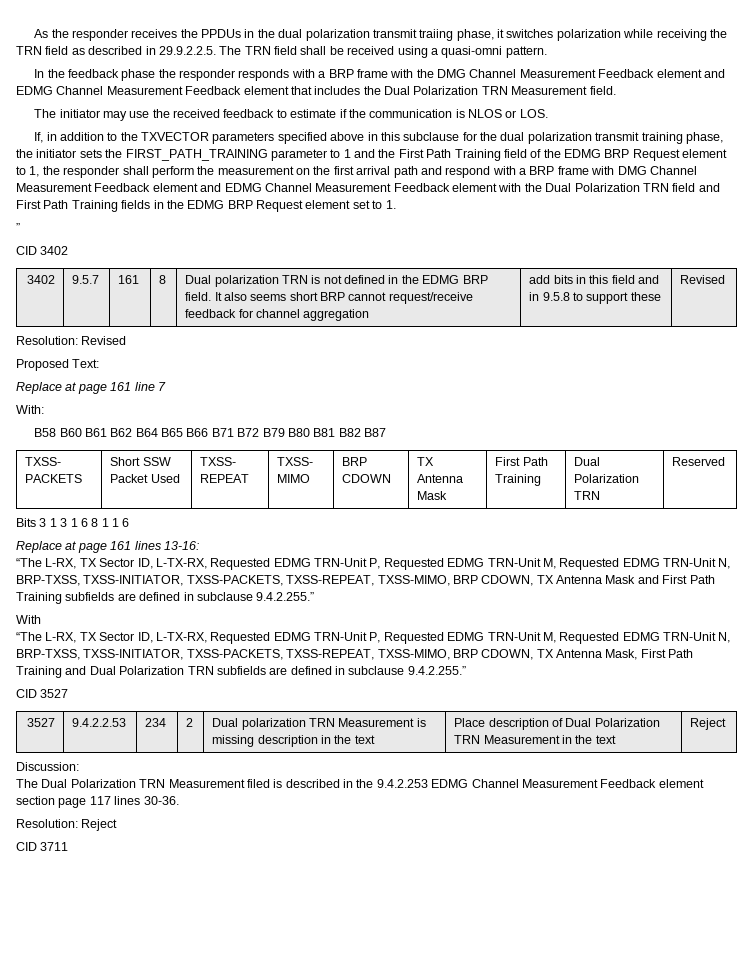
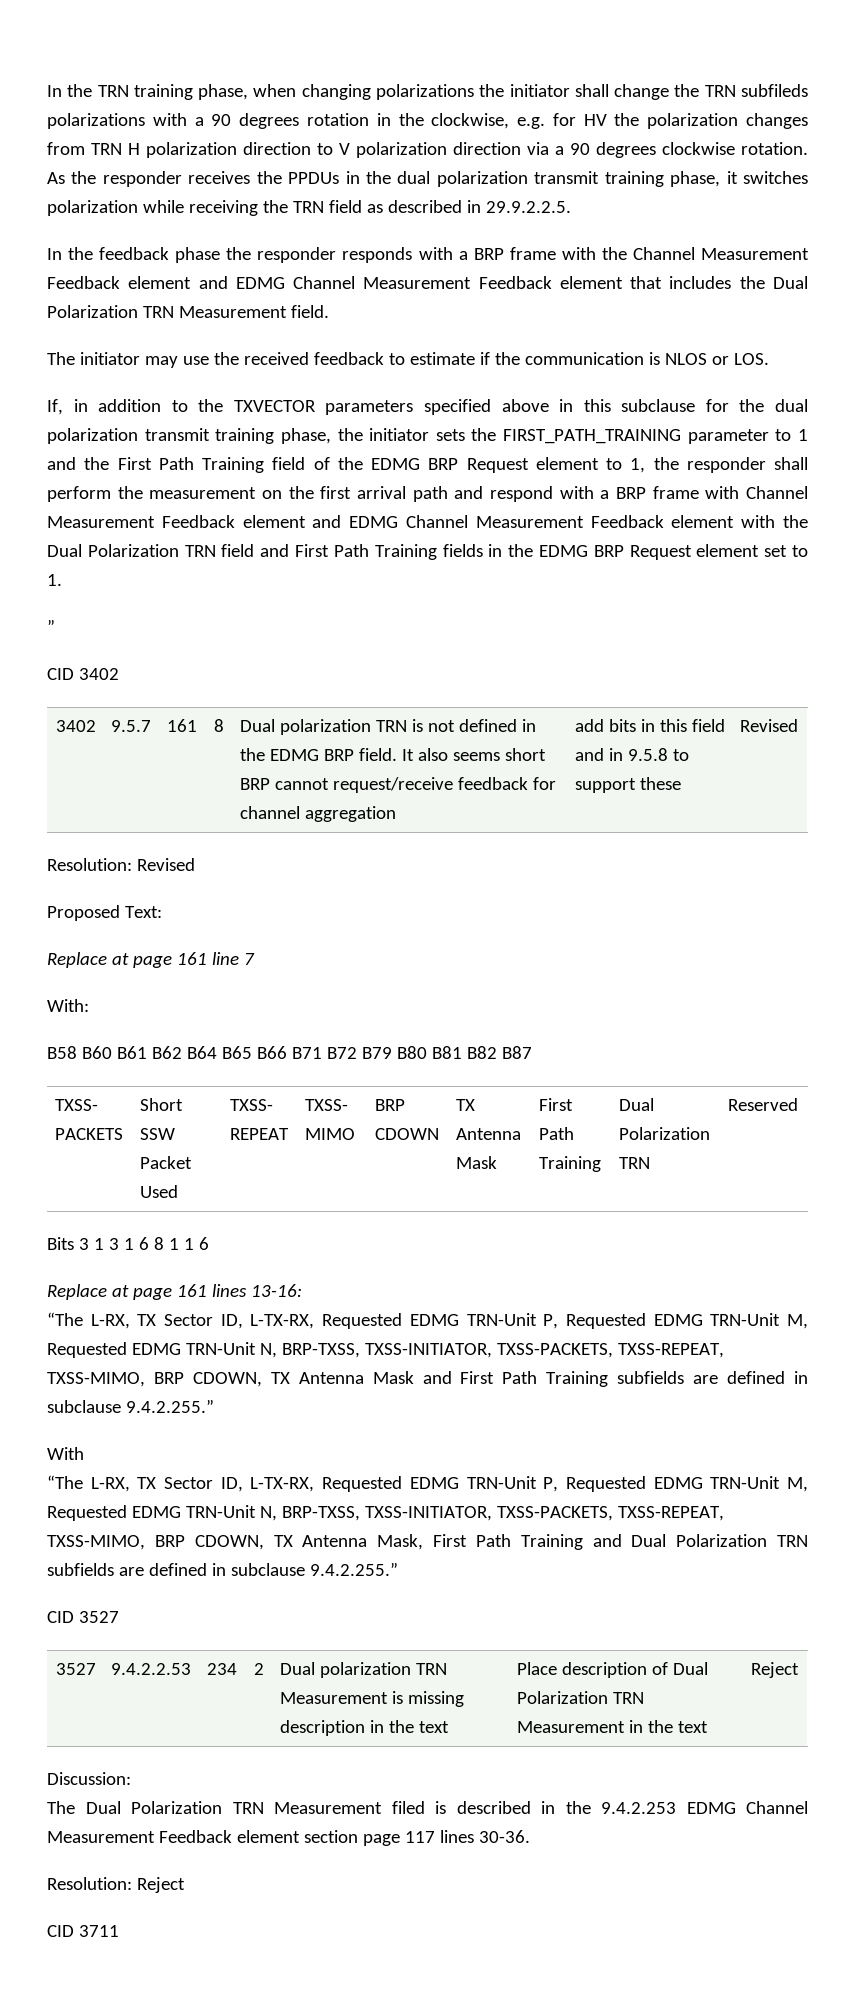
(34, 33) none -> [47,84,809,100] [47,113,809,129] [47,142,808,158] In the TRN training phase, when changing polarizations the initiator shall change the TRN subfileds polarizations with a 90 degrees rotation in the clockwise, e.g. for HV the polarization changes from TRN H polarization direction to V polarization direction via a 90 degrees clockwise rotation.
[419,29,454,41] traiing -> [604,171,664,187] training
[219,46,547,58] The TRN field shall be received using a quasi-omni pattern. -> (571, 207) none
[437,69,467,78] DMG -> (627, 253) none
[617,166,647,175] DMG -> (740, 492) none

